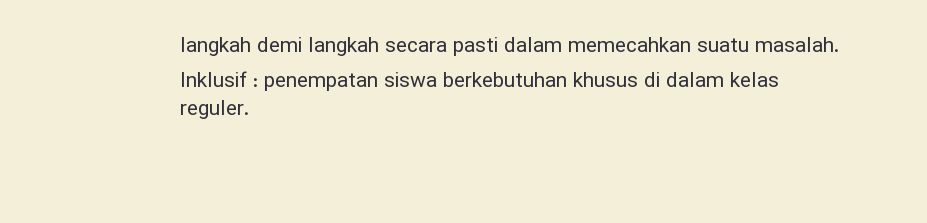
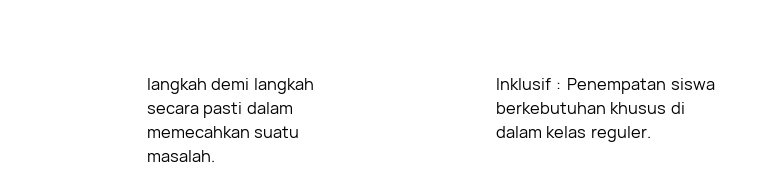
[264,73,379,91] penempatan -> [566,78,666,94] Penempatan
(780, 79) // -> (587, 132) none

